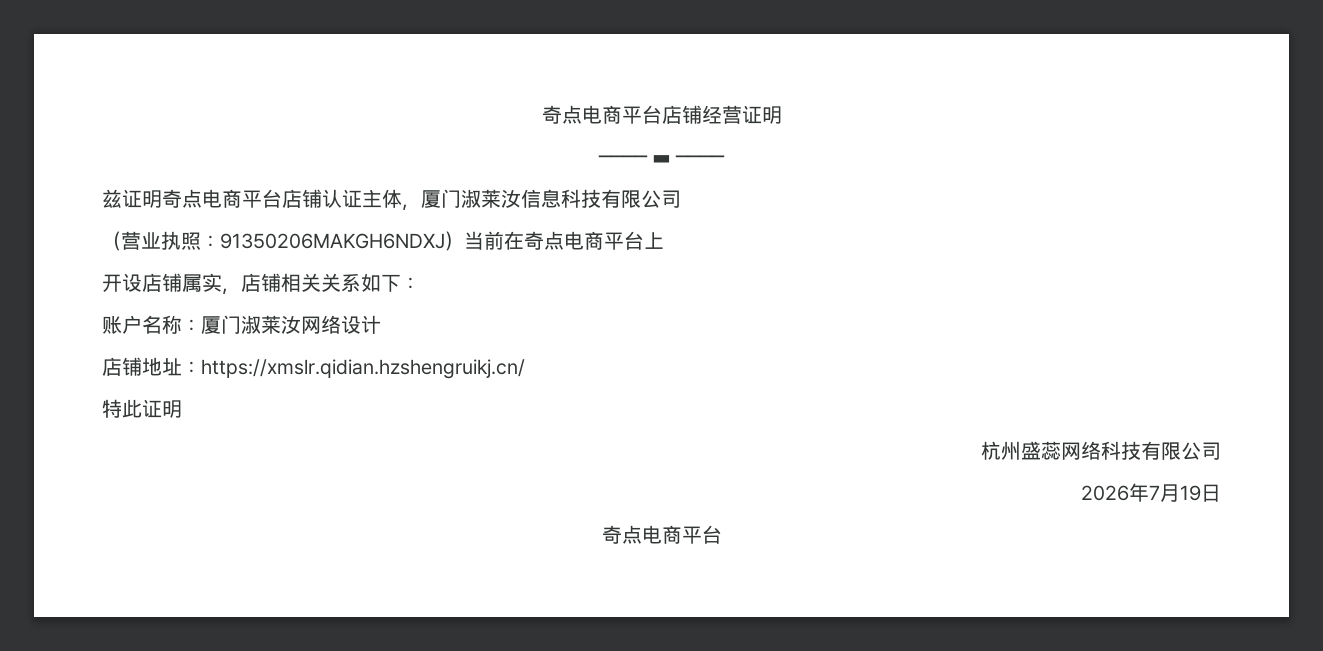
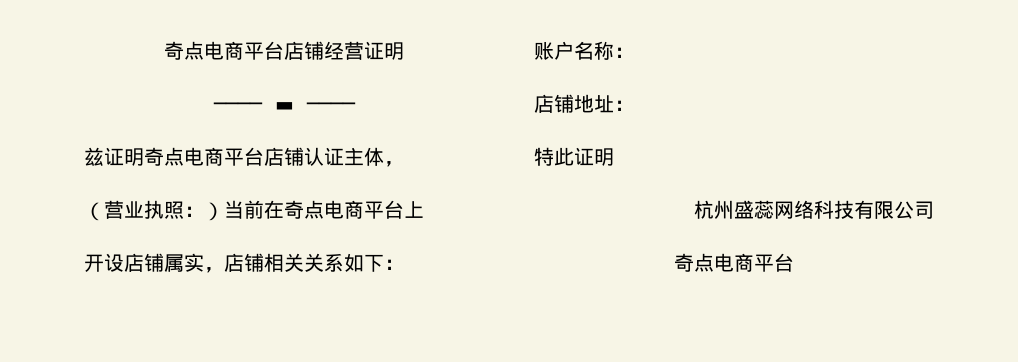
[421,189,681,208] 厦门淑莱汝信息科技有限公司 -> (404, 164) none
[220,233,445,249] 91350206MAKGH6NDXJ -> (204, 211) none
[201,315,381,334] 厦门淑莱汝网络设计 -> (634, 52) none
[201,359,525,379] https://xmslr.qidian.hzshengruikj.cn/ -> (634, 105) none
[1081,483,1221,502] // 2026年7月19日 -> (934, 210) none

